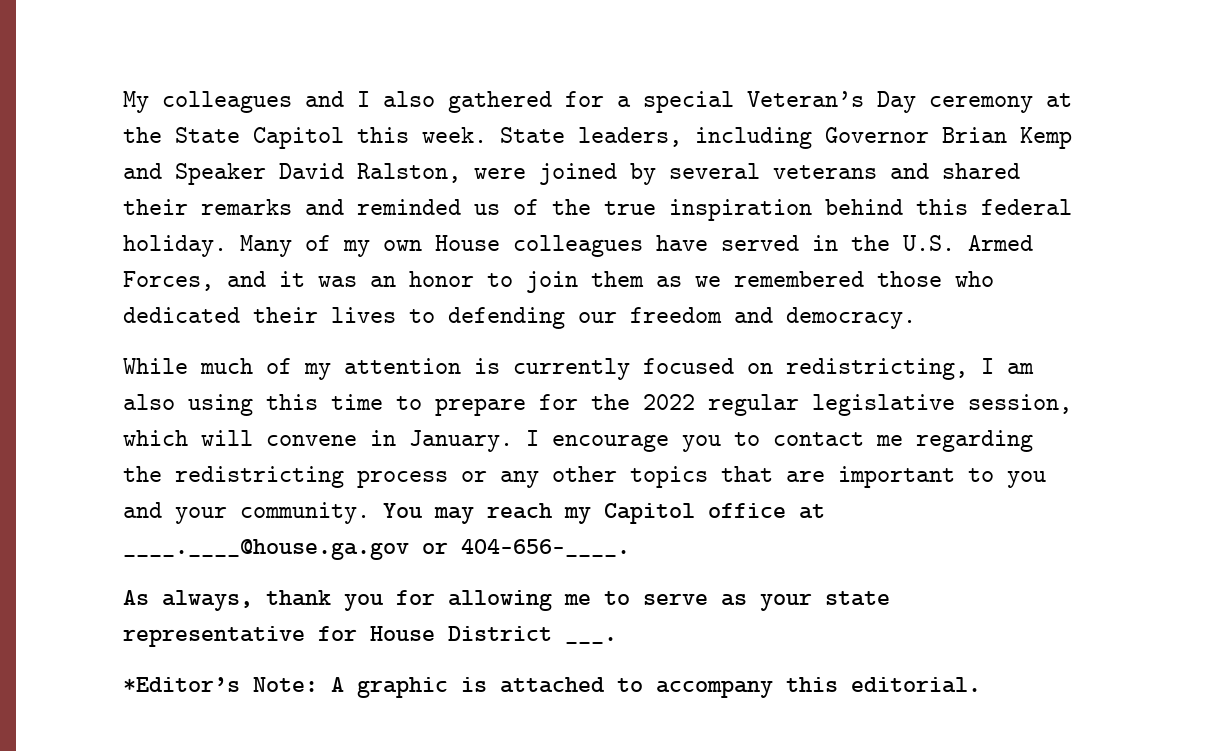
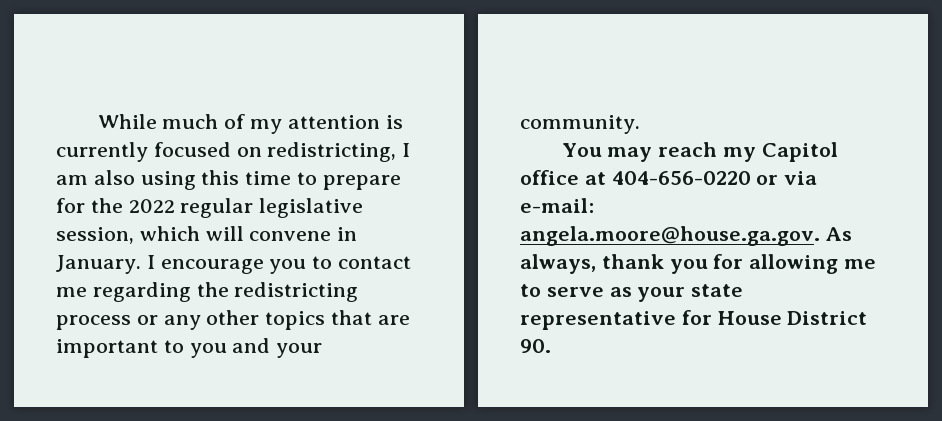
[123,91,1072,113] [123,127,1072,149] [123,163,1020,185] [123,199,1072,221] [123,235,1033,257] [123,271,994,293] [123,307,916,329] My colleagues and I also gathered for a special Veteran’s Day ceremony at the State Capitol this week. State leaders, including Governor Brian Kemp and Speaker David Ralston, were joined by several veterans and shared their remarks and reminded us of the true inspiration behind this federal holiday. Many of my own House colleagues have served in the U.S. Armed Forces, and it was an honor to join them as we remembered those who dedicated their lives to defending our freedom and democracy. // -> (97, 121) none
(370, 513) none -> (640, 124) //
[123,539,630,560] ____.____@house.ga.gov or 404-656-____. // -> [611,171,818,185] [520,198,594,213] [520,226,820,246] 404-656-0220 or via e-mail: angela.moore@house.ga.gov.
[565,637,617,644] [123,677,981,698] ___. // *Editor’s Note: A graphic is attached to accompany this editorial. -> [520,339,551,353] 90.

